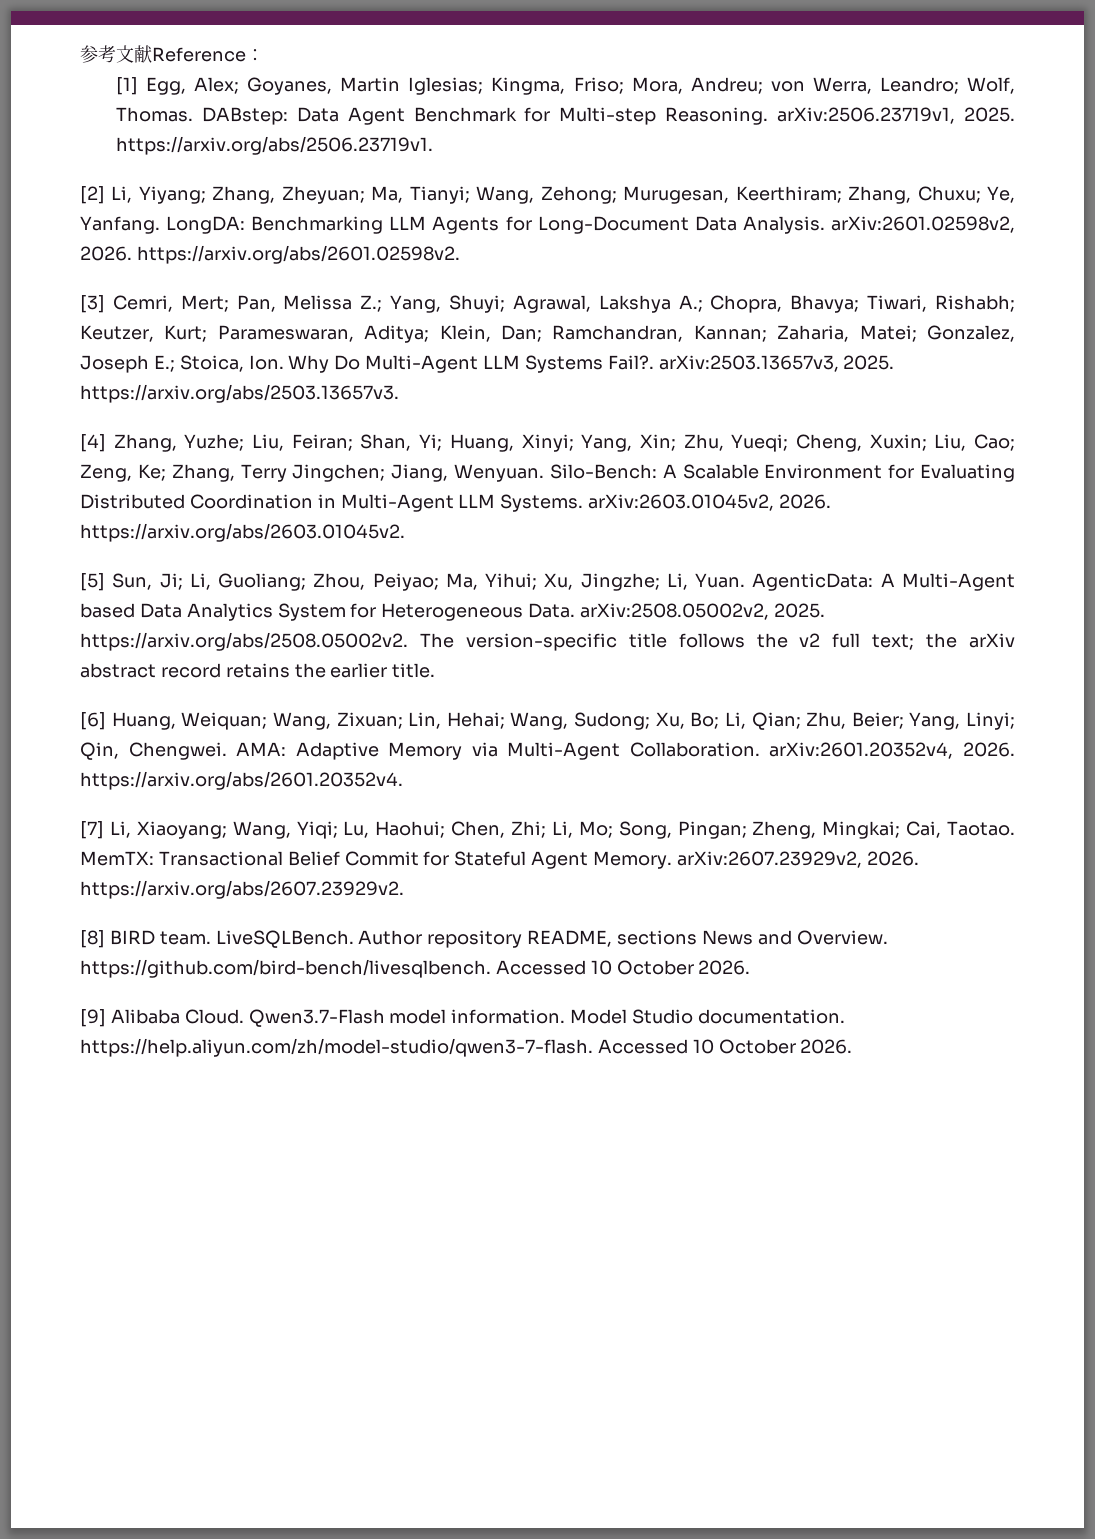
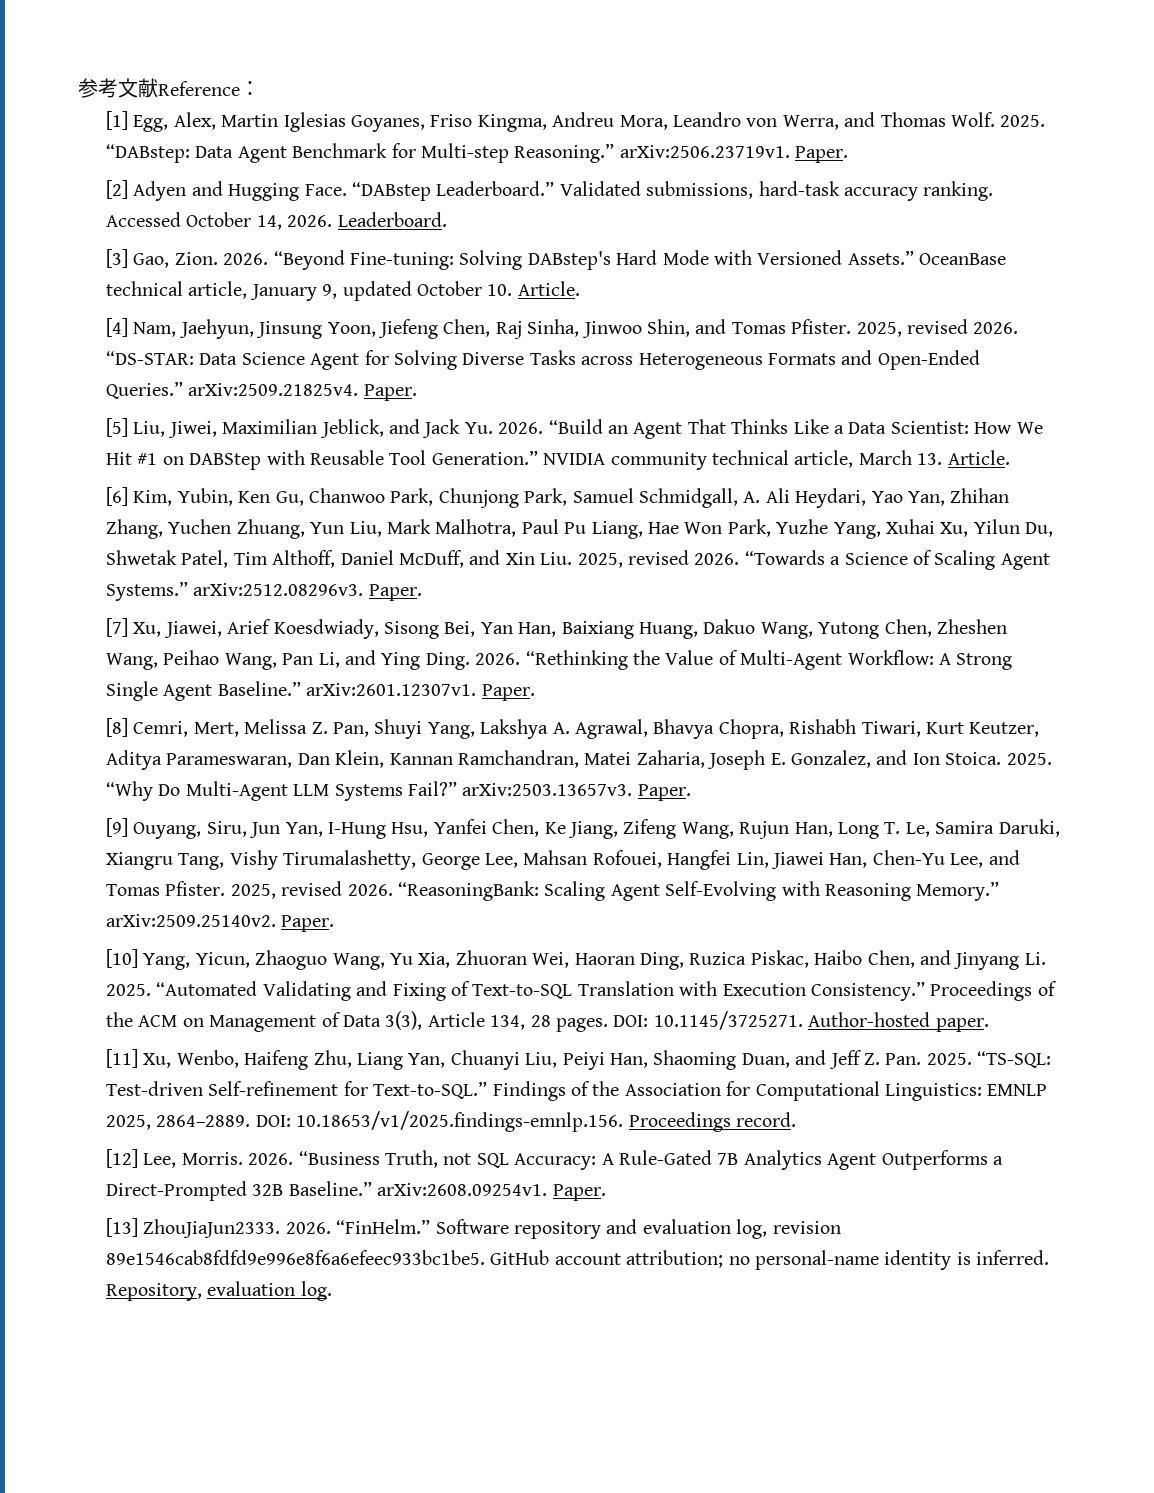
[194,77,1016,95] [115,107,288,125] Alex; Goyanes, Martin Iglesias; Kingma, Friso; Mora, Andreu; von Werra, Leandro; Wolf, Thomas. DABstep: -> [173,112,1046,132] [106,144,191,163] Alex, Martin Iglesias Goyanes, Friso Kingma, Andreu Mora, Leandro von Werra, and Thomas Wolf. 2025. “DABstep:
[665,107,1016,125] [115,136,433,155] [80,186,1015,204] [80,216,1015,234] [80,245,460,264] [80,295,1016,313] [80,325,1015,343] [80,355,895,373] [80,384,399,403] [80,434,1015,452] [80,464,1016,482] [80,494,832,512] [80,523,405,542] [80,573,1015,591] [80,603,825,621] [80,632,1015,651] [80,663,436,678] [80,712,1015,730] [80,742,1015,760] [80,771,403,790] [80,821,1015,839] [80,851,919,869] [80,880,404,899] [80,930,888,948] [80,959,751,978] [80,1009,845,1027] [80,1038,853,1057] Reasoning. arXiv:2506.23719v1, 2025. https://arxiv.org/abs/2506.23719v1. // [2] Li, Yiyang; Zhang, Zheyuan; Ma, Tianyi; Wang, Zehong; Murugesan, Keerthiram; Zhang, Chuxu; Ye, Yanfang. LongDA: Benchmarking LLM Agents for Long-Document Data Analysis. arXiv:2601.02598v2, 2026. https://arxiv.org/abs/2601.02598v2. // [3] Cemri, Mert; Pan, Melissa Z.; Yang, Shuyi; Agrawal, Lakshya A.; Chopra, Bhavya; Tiwari, Rishabh; Keutzer, Kurt; Parameswaran, Aditya; Klein, Dan; Ramchandran, Kannan; Zaharia, Matei; Gonzalez, Joseph E.; Stoica, Ion. Why Do Multi-Agent LLM Systems Fail?. arXiv:2503.13657v3, 2025. https://arxiv.org/abs/2503.13657v3. // [4] Zhang, Yuzhe; Liu, Feiran; Shan, Yi; Huang, Xinyi; Yang, Xin; Zhu, Yueqi; Cheng, Xuxin; Liu, Cao; Zeng, Ke; Zhang, Terry Jingchen; Jiang, Wenyuan. Silo-Bench: A Scalable Environment for Evaluating Distributed Coordination in Multi-Agent LLM Systems. arXiv:2603.01045v2, 2026. https://arxiv.org/abs/2603.01045v2. // [5] Sun, Ji; Li, Guoliang; Zhou, Peiyao; Ma, Yihui; Xu, Jingzhe; Li, Yuan. AgenticData: A Multi-Agent based Data Analytics System for Heterogeneous Data. arXiv:2508.05002v2, 2025. https://arxiv.org/abs/2508.05002v2. The version-specific title follows the v2 full text; the arXiv abstract record retains the earlier title. // [6] Huang, Weiquan; Wang, Zixuan; Lin, Hehai; Wang, Sudong; Xu, Bo; Li, Qian; Zhu, Beier; Yang, Linyi; Qin, Chengwei. AMA: Adaptive Memory via Multi-Agent Collaboration. arXiv:2601.20352v4, 2026. https://arxiv.org/abs/2601.20352v4. // [7] Li, Xiaoyang; Wang, Yiqi; Lu, Haohui; Chen, Zhi; Li, Mo; Song, Pingan; Zheng, Mingkai; Cai, Taotao. MemTX: Transactional Belief Commit for Stateful Agent Memory. arXiv:2607.23929v2, 2026. https://arxiv.org/abs/2607.23929v2. // [8] BIRD team. LiveSQLBench. Author repository README, sections News and Overview. https://github.com/bird-bench/livesqlbench. Accessed 10 October 2026. // [9] Alibaba Cloud. Qwen3.7-Flash model information. Model Studio documentation. https://help.aliyun.com/zh/model-studio/qwen3-7-flash. Accessed 10 October 2026. -> [514,143,849,163] [106,180,994,201] [106,212,447,230] [106,249,1007,270] [106,281,580,301] [106,318,1019,339] [106,350,980,370] [106,381,417,401] [106,418,1043,439] [106,450,1010,470] [106,487,1010,508] [106,519,1054,539] [106,550,1050,570] [106,581,422,601] [106,618,1008,639] [106,650,1013,670] [106,681,535,701] [106,718,1040,739] [106,750,1052,770] [106,781,691,801] [106,818,1060,839] [106,850,1020,870] [106,881,1000,901] [106,914,335,932] [106,949,1046,970] [106,981,1057,1001] [106,1011,989,1032] [106,1049,1052,1070] [106,1081,1048,1101] [106,1111,797,1132] [106,1149,1004,1170] [106,1181,606,1201] [106,1218,841,1239] [106,1250,1050,1270] [106,1281,332,1301] Reasoning.” arXiv:2506.23719v1. Paper. // [2] Adyen and Hugging Face. “DABstep Leaderboard.” Validated submissions, hard-task accuracy ranking. Accessed October 14, 2026. Leaderboard. // [3] Gao, Zion. 2026. “Beyond Fine-tuning: Solving DABstep's Hard Mode with Versioned Assets.” OceanBase technical article, January 9, updated October 10. Article. // [4] Nam, Jaehyun, Jinsung Yoon, Jiefeng Chen, Raj Sinha, Jinwoo Shin, and Tomas Pfister. 2025, revised 2026. “DS-STAR: Data Science Agent for Solving Diverse Tasks across Heterogeneous Formats and Open-Ended Queries.” arXiv:2509.21825v4. Paper. // [5] Liu, Jiwei, Maximilian Jeblick, and Jack Yu. 2026. “Build an Agent That Thinks Like a Data Scientist: How We Hit #1 on DABStep with Reusable Tool Generation.” NVIDIA community technical article, March 13. Article. // [6] Kim, Yubin, Ken Gu, Chanwoo Park, Chunjong Park, Samuel Schmidgall, A. Ali Heydari, Yao Yan, Zhihan Zhang, Yuchen Zhuang, Yun Liu, Mark Malhotra, Paul Pu Liang, Hae Won Park, Yuzhe Yang, Xuhai Xu, Yilun Du, Shwetak Patel, Tim Althoff, Daniel McDuff, and Xin Liu. 2025, revised 2026. “Towards a Science of Scaling Agent Systems.” arXiv:2512.08296v3. Paper. // [7] Xu, Jiawei, Arief Koesdwiady, Sisong Bei, Yan Han, Baixiang Huang, Dakuo Wang, Yutong Chen, Zheshen Wang, Peihao Wang, Pan Li, and Ying Ding. 2026. “Rethinking the Value of Multi-Agent Workflow: A Strong Single Agent Baseline.” arXiv:2601.12307v1. Paper. // [8] Cemri, Mert, Melissa Z. Pan, Shuyi Yang, Lakshya A. Agrawal, Bhavya Chopra, Rishabh Tiwari, Kurt Keutzer, Aditya Parameswaran, Dan Klein, Kannan Ramchandran, Matei Zaharia, Joseph E. Gonzalez, and Ion Stoica. 2025. “Why Do Multi-Agent LLM Systems Fail?” arXiv:2503.13657v3. Paper. // [9] Ouyang, Siru, Jun Yan, I-Hung Hsu, Yanfei Chen, Ke Jiang, Zifeng Wang, Rujun Han, Long T. Le, Samira Daruki, Xiangru Tang, Vishy Tirumalashetty, George Lee, Mahsan Rofouei, Hangfei Lin, Jiawei Han, Chen-Yu Lee, and Tomas Pfister. 2025, revised 2026. “ReasoningBank: Scaling Agent Self-Evolving with Reasoning Memory.” arXiv:2509.25140v2. Paper. // [10] Yang, Yicun, Zhaoguo Wang, Yu Xia, Zhuoran Wei, Haoran Ding, Ruzica Piskac, Haibo Chen, and Jinyang Li. 2025. “Automated Validating and Fixing of Text-to-SQL Translation with Execution Consistency.” Proceedings of the ACM on Management of Data 3(3), Article 134, 28 pages. DOI: 10.1145/3725271. Author-hosted paper. // [11] Xu, Wenbo, Haifeng Zhu, Liang Yan, Chuanyi Liu, Peiyi Han, Shaoming Duan, and Jeff Z. Pan. 2025. “TS-SQL: Test-driven Self-refinement for Text-to-SQL.” Findings of the Association for Computational Linguistics: EMNLP 2025, 2864–2889. DOI: 10.18653/v1/2025.findings-emnlp.156. Proceedings record. // [12] Lee, Morris. 2026. “Business Truth, not SQL Accuracy: A Rule-Gated 7B Analytics Agent Outperforms a Direct-Prompted 32B Baseline.” arXiv:2608.09254v1. Paper. // [13] ZhouJiaJun2333. 2026. “FinHelm.” Software repository and evaluation log, revision 89e1546cab8fdfd9e996e8f6a6efeec933bc1be5. GitHub account attribution; no personal-name identity is inferred. Repository, evaluation log.

